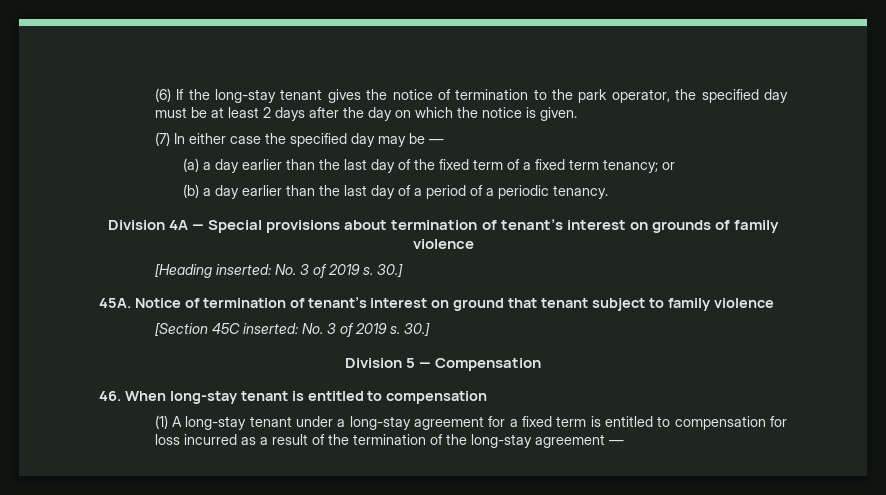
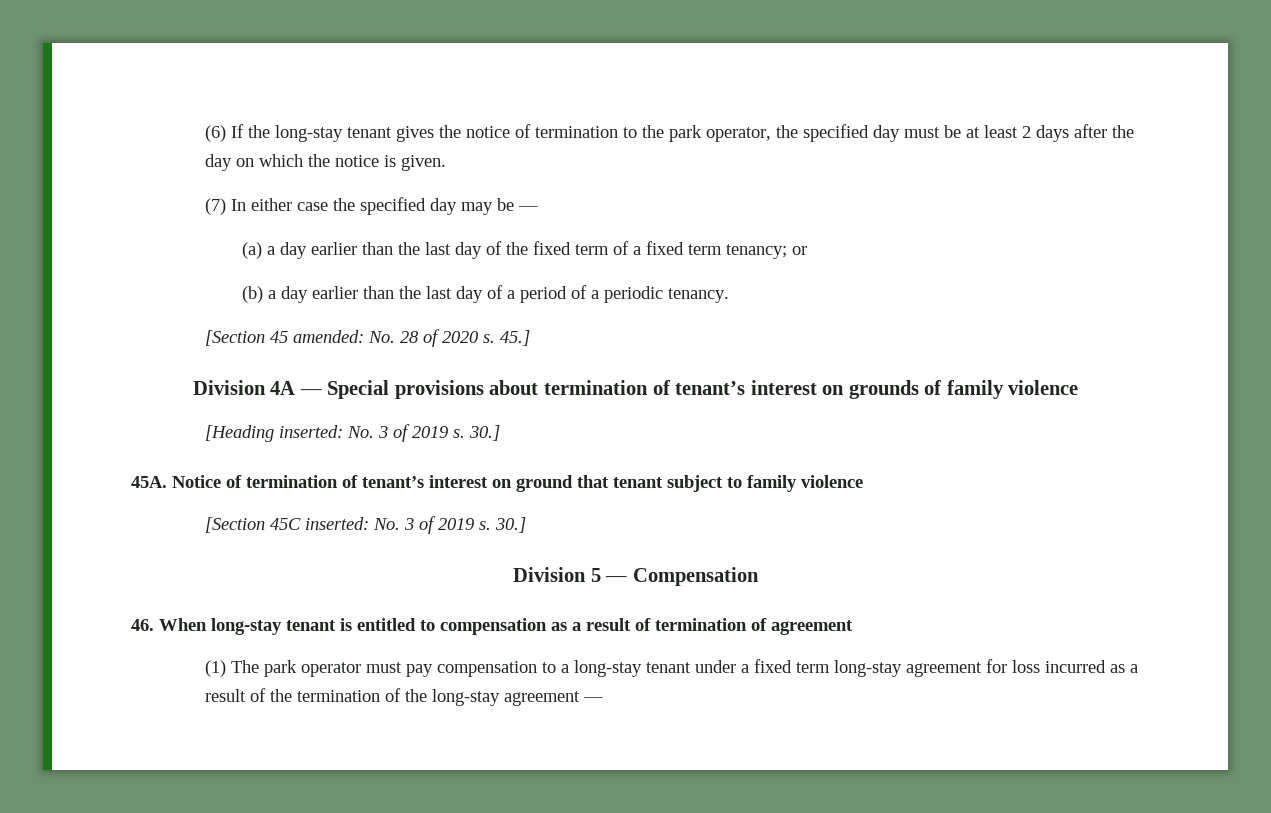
(608, 192) none -> [204,329,530,347] // [Section 45 amended: No. 28 of 2020 s. 45.]
[154,415,183,429] // (1) A -> [551,618,853,635] [204,660,569,677] as a result of termination of agreement // (1) The park operator must pay compensation to a
(346, 423) none -> [753,659,830,673] fixed term
[509,416,787,430] a fixed term is entitled to compensation for -> (1007, 666) none

